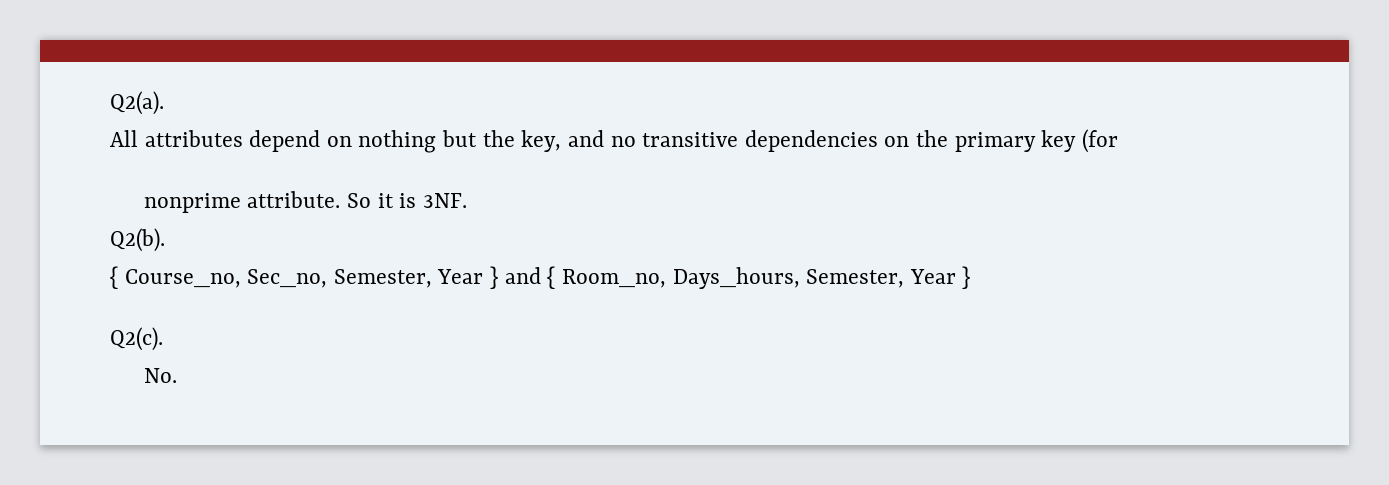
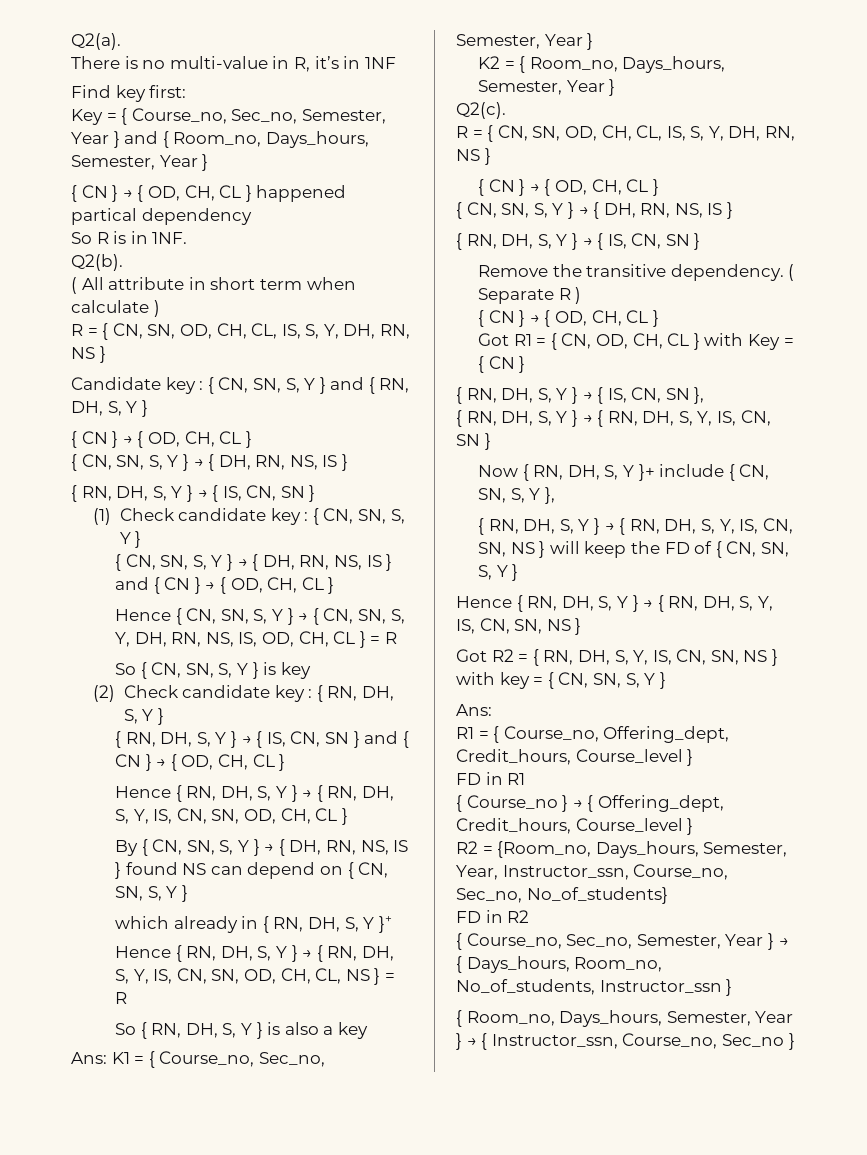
[110,129,1118,153] [143,191,467,213] [110,228,165,252] All attributes depend on nothing but the key, and no transitive dependencies on the primary key (for // nonprime attribute. So it is 3NF. // Q2(b). // -> [71,56,396,72] [71,85,187,102] [71,109,117,125] There is no multi-value in R, it’s in 1NF // Find key first: // Key =
[110,327,163,351] [143,368,177,383] Q2(c). // No. -> [71,185,347,202] [71,208,252,225] [71,231,188,244] [71,254,123,271] [71,277,356,294] [71,300,160,317] [71,323,411,340] [71,346,106,363] [71,377,410,394] [71,400,148,417] [71,431,252,448] [71,454,349,471] [71,485,316,502] [93,508,405,525] [119,531,142,548] [115,554,393,571] [115,577,335,594] [115,608,405,625] [115,631,397,648] [115,662,311,679] [93,685,395,702] [123,708,164,725] [115,731,409,748] [115,754,286,771] [115,785,394,802] [115,808,348,825] [115,839,409,856] [115,862,389,879] [115,885,188,902] [115,916,392,933] [115,945,394,962] [115,968,395,985] [115,992,128,1004] [115,1022,368,1039] [71,1051,325,1068] [456,33,594,50] [478,56,726,73] [478,79,616,96] [456,102,506,119] [456,125,796,142] [456,148,491,165] [478,179,659,196] [456,202,734,219] [456,233,701,250] [478,264,795,281] [478,287,582,304] [478,310,659,327] [478,333,794,350] [478,356,526,373] [456,387,705,404] [456,410,771,427] [456,433,491,450] [478,464,770,481] [478,487,555,504] [478,518,793,535] [478,541,789,558] [478,564,519,581] [456,595,774,612] [456,618,582,635] [456,649,779,666] [456,672,666,689] [456,704,492,716] [456,726,730,743] [456,749,694,766] [456,772,526,785] [456,795,724,812] [456,818,694,835] [456,841,788,858] [456,864,729,880] [456,887,668,904] [456,910,530,923] [456,933,789,950] [456,956,663,973] [456,979,733,996] [456,1010,794,1027] [456,1033,795,1050] { CN } → { OD, CH, CL } happened partical dependency // So R is in 1NF. // Q2(b). // ( All attribute in short term when calculate ) // R = { CN, SN, OD, CH, CL, IS, S, Y, DH, RN, NS } // Candidate key : { CN, SN, S, Y } and { RN, DH, S, Y } // { CN } → { OD, CH, CL } // { CN, SN, S, Y } → { DH, RN, NS, IS } // { RN, DH, S, Y } → { IS, CN, SN } // (1) Check candidate key : { CN, SN, S, Y } // { CN, SN, S, Y } → { DH, RN, NS, IS } and { CN } → { OD, CH, CL } // Hence { CN, SN, S, Y } → { CN, SN, S, Y, DH, RN, NS, IS, OD, CH, CL } = R // So { CN, SN, S, Y } is key // (2) Check candidate key : { RN, DH, S, Y } // { RN, DH, S, Y } → { IS, CN, SN } and { CN } → { OD, CH, CL } // Hence { RN, DH, S, Y } → { RN, DH, S, Y, IS, CN, SN, OD, CH, CL } // By { CN, SN, S, Y } → { DH, RN, NS, IS } found NS can depend on { CN, SN, S, Y } // which already in { RN, DH, S, Y }+ // Hence { RN, DH, S, Y } → { RN, DH, S, Y, IS, CN, SN, OD, CH, CL, NS } = R // So { RN, DH, S, Y } is also a key // Ans: K1 = { Course_no, Sec_no, Semester, Year } // K2 = { Room_no, Days_hours, Semester, Year } // Q2(c). // R = { CN, SN, OD, CH, CL, IS, S, Y, DH, RN, NS } // { CN } → { OD, CH, CL } // { CN, SN, S, Y } → { DH, RN, NS, IS } // { RN, DH, S, Y } → { IS, CN, SN } // Remove the transitive dependency. ( Separate R ) // { CN } → { OD, CH, CL } // Got R1 = { CN, OD, CH, CL } with Key = { CN } // { RN, DH, S, Y } → { IS, CN, SN }, // { RN, DH, S, Y } → { RN, DH, S, Y, IS, CN, SN } // Now { RN, DH, S, Y }+ include { CN, SN, S, Y }, // { RN, DH, S, Y } → { RN, DH, S, Y, IS, CN, SN, NS } will keep the FD of { CN, SN, S, Y } // Hence { RN, DH, S, Y } → { RN, DH, S, Y, IS, CN, SN, NS } // Got R2 = { RN, DH, S, Y, IS, CN, SN, NS } with key = { CN, SN, S, Y } // Ans: // R1 = { Course_no, Offering_dept, Credit_hours, Course_level } // FD in R1 // { Course_no } → { Offering_dept, Credit_hours, Course_level } // R2 = {Room_no, Days_hours, Semester, Year, Instructor_ssn, Course_no, Sec_no, No_of_students} // FD in R2 // { Course_no, Sec_no, Semester, Year } → { Days_hours, Room_no, No_of_students, Instructor_ssn } // { Room_no, Days_hours, Semester, Year } → { Instructor_ssn, Course_no, Sec_no }

